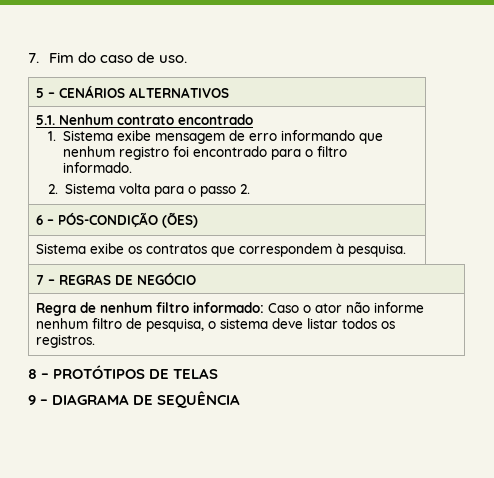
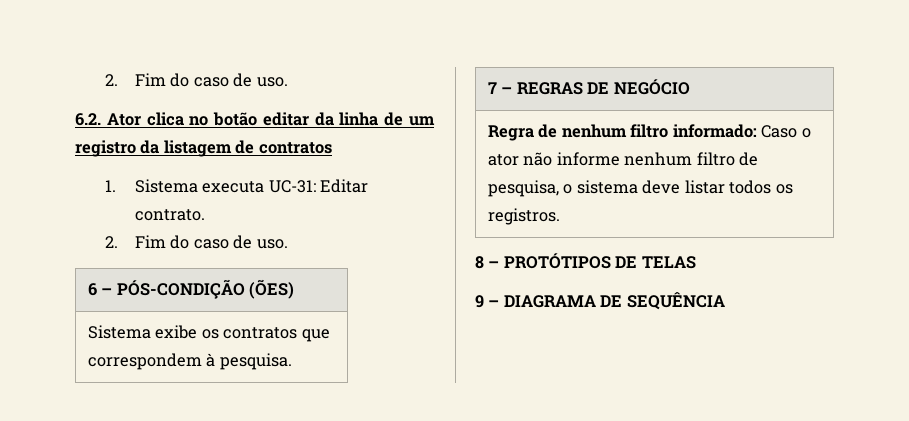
[28,52,188,63] [35,85,229,98] [35,114,253,125] [48,130,383,144] [62,146,347,160] [62,162,132,173] [48,183,250,197] 7. Fim do caso de uso. // 5 – CENÁRIOS ALTERNATIVOS // 5.1. Nenhum contrato encontrado // 1. Sistema exibe mensagem de erro informando que nenhum registro foi encontrado para o filtro informado. // 2. Sistema volta para o passo 2. -> [104,73,288,87] [75,112,435,126] [75,140,332,157] [104,179,369,193] [134,209,205,221] [104,235,288,249] 2. Fim do caso de uso. // 6.2. Ator clica no botão editar da linha de um registro da listagem de contratos // 1. Sistema executa UC-31: Editar contrato. // 2. Fim do caso de uso.

